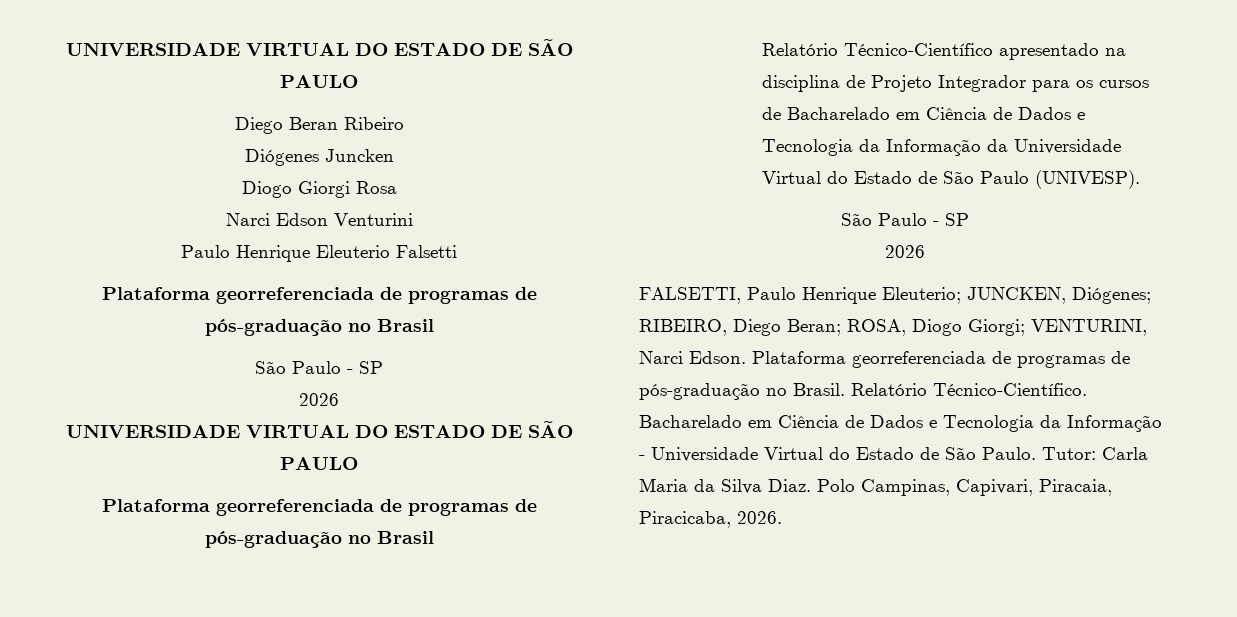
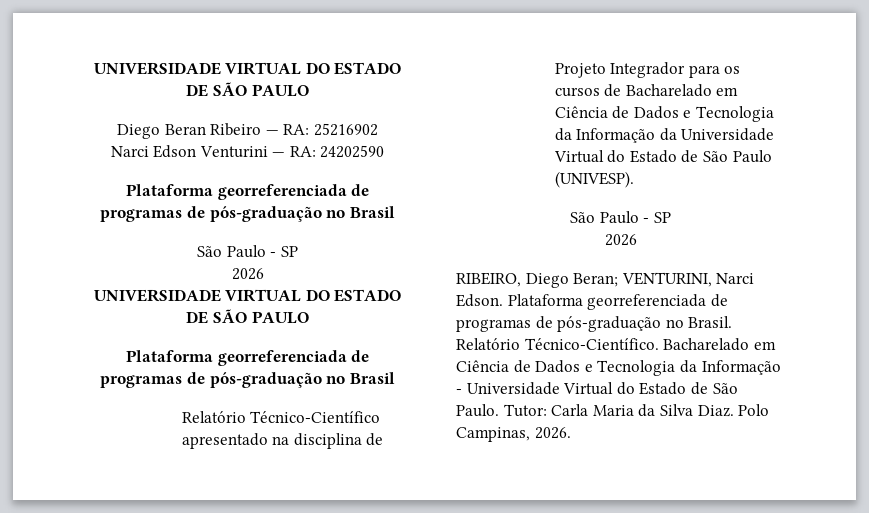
[244,149,394,166] [241,181,397,198] // Diógenes Juncken // Diogo Giorgi Rosa -> [265,123,378,136] — RA: 25216902
[181,245,457,262] // Paulo Henrique Eleuterio Falsetti -> [272,145,385,158] — RA: 24202590
[639,287,1151,304] [639,319,1025,336] FALSETTI, Paulo Henrique Eleuterio; JUNCKEN, Diógenes; RIBEIRO, Diego Beran; ROSA, Diogo Giorgi; -> [456,272,619,288] RIBEIRO, Diego Beran;
[956,479,1112,496] [639,511,731,528] Capivari, Piracaia, Piracicaba, -> (530, 434) none

